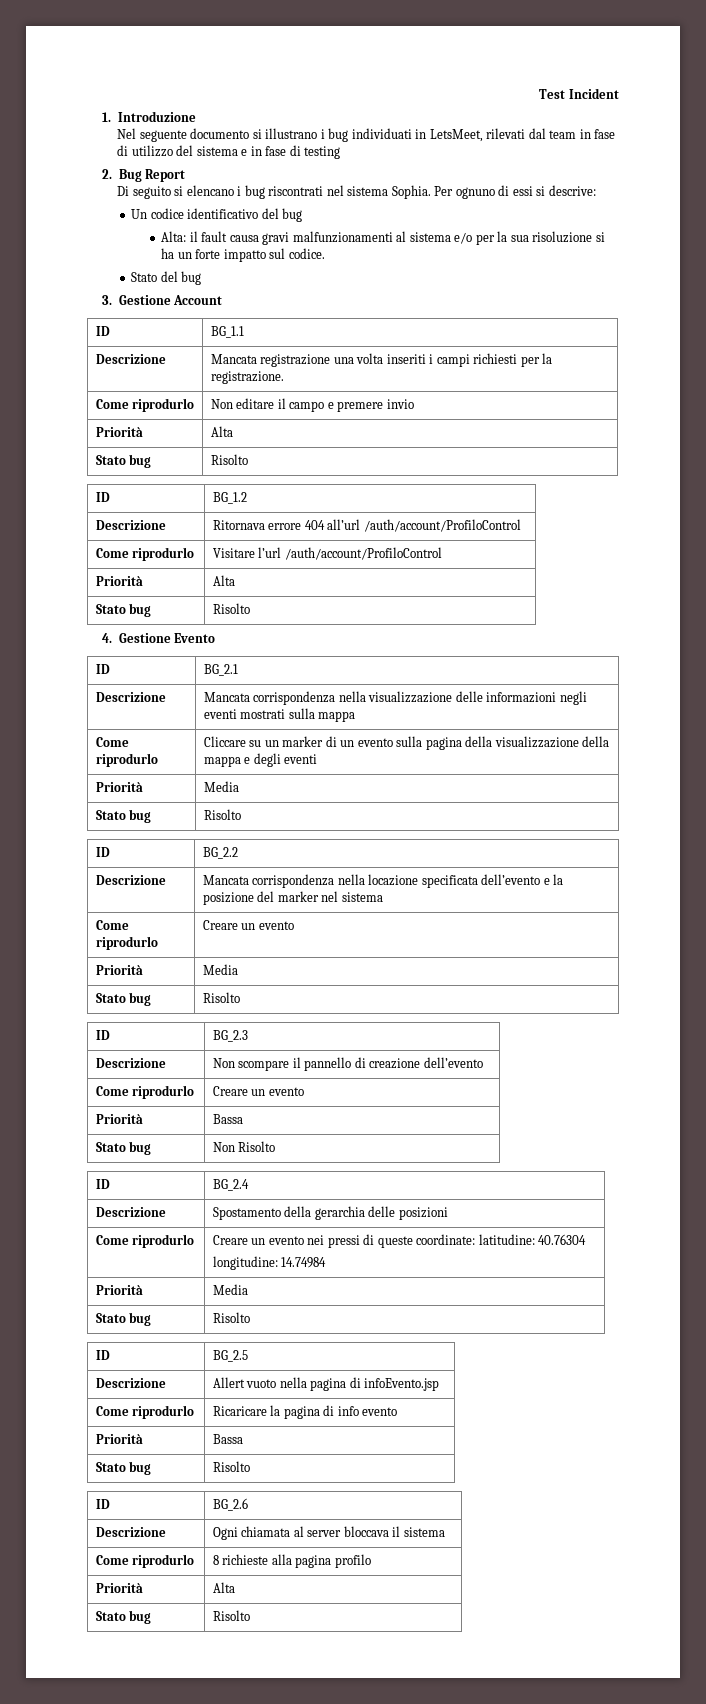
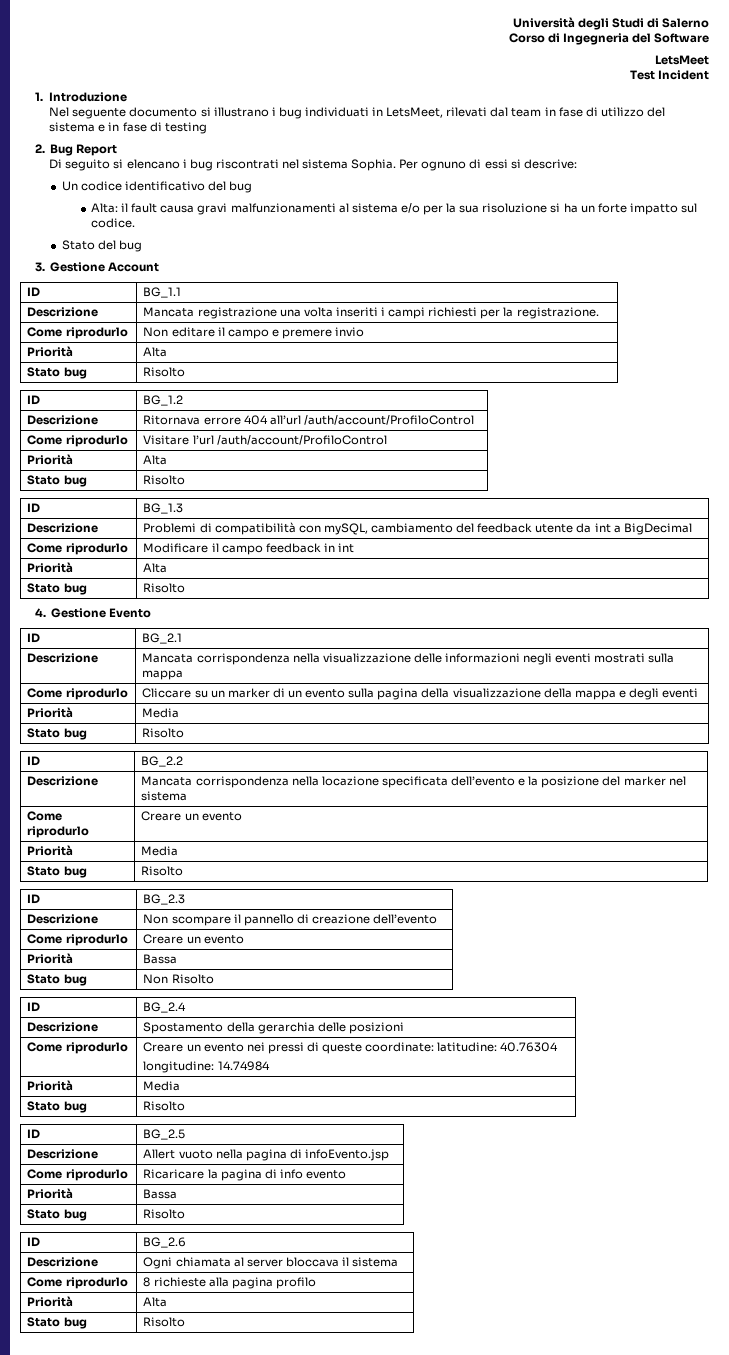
(539, 94) none -> [512,17,709,30] [508,33,709,45] [655,55,709,65] Università degli Studi di Salerno // Corso di Ingegneria del Software // LetsMeet //
(250, 608) none -> [27,503,41,513] [143,503,184,514] [27,523,99,533] [143,522,692,535] [27,543,128,555] [143,543,354,555] [27,562,74,573] [143,563,168,573] [27,583,87,595] [143,583,186,593] // ID | BG_1.3 // Descrizione | Problemi di compatibilità con mySQL, cambiamento del feedback utente da int a BigDecimal // Come riprodurlo | Modificare il campo feedback in int // Priorità | Alta // Stato bug | Risolto

